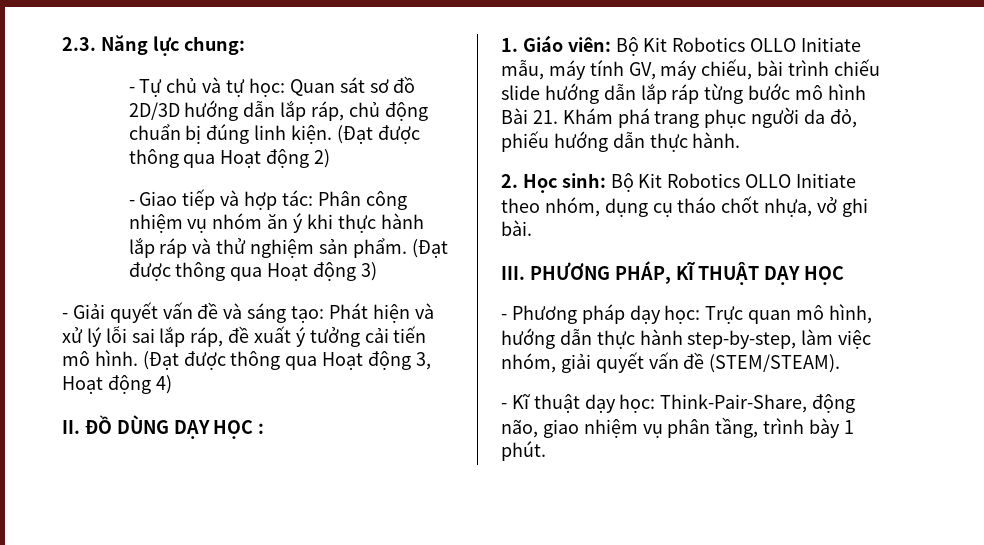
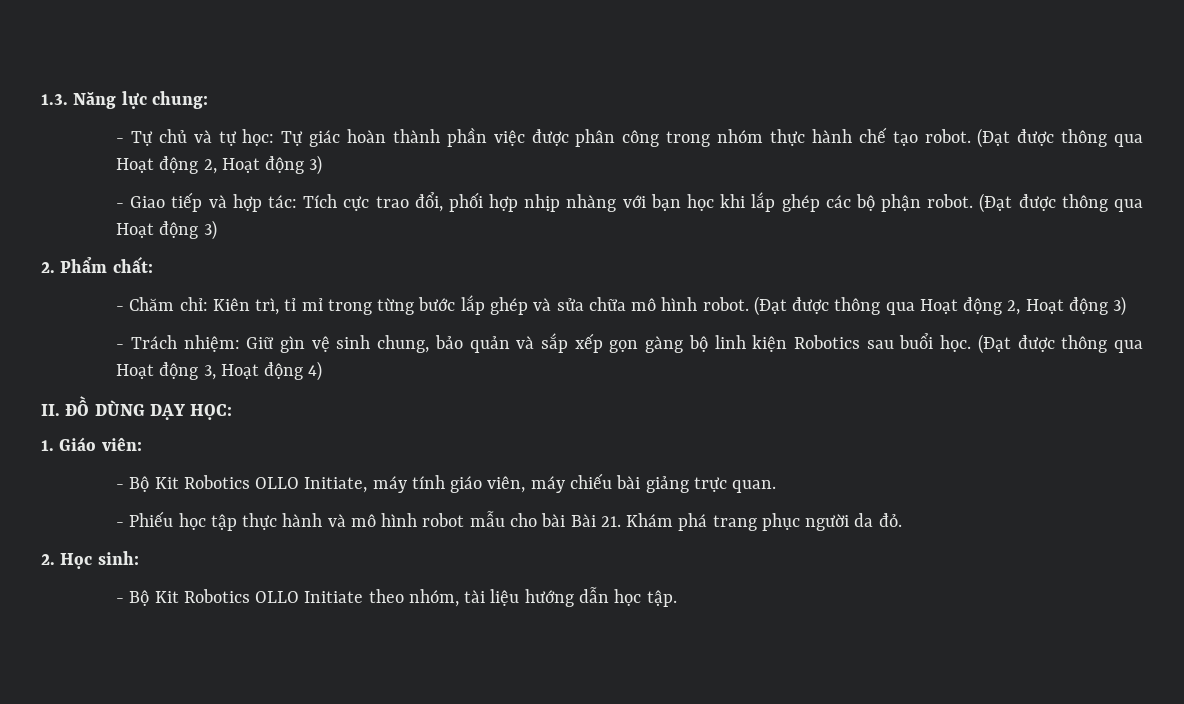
[62,37,96,51] 2.3. -> [41,94,68,105] 1.3.
[289,76,416,96] [128,100,428,121] [128,124,420,144] [128,149,331,168] Quan sát sơ đồ 2D/3D hướng dẫn lắp ráp, chủ động chuẩn bị đúng linh kiện. (Đạt được thông qua Hoạt động 2) -> [281,127,1144,148] [116,155,323,175] Tự giác hoàn thành phần việc được phân công trong nhóm thực hành chế tạo robot. (Đạt được thông qua Hoạt động 2, Hoạt động 3)
[317,191,407,210] [128,213,424,233] [128,237,407,258] Phân công nhiệm vụ nhóm ăn ý khi thực hành lắp ráp và thử nghiệm sản phẩm. -> [303,192,974,212] Tích cực trao đổi, phối hợp nhịp nhàng với bạn học khi lắp ghép các bộ phận robot.
[62,302,434,323] [62,326,427,347] [62,350,138,366] - Giải quyết vấn đề và sáng tạo: Phát hiện và xử lý lỗi sai lắp ráp, đề xuất ý tưởng cải tiến mô hình. -> [41,257,153,273] [116,295,1127,316] [116,333,972,353] 2. Phẩm chất: // - Chăm chỉ: Kiên trì, tỉ mỉ trong từng bước lắp ghép và sửa chữa mô hình robot. (Đạt được thông qua Hoạt động 2, Hoạt động 3) // - Trách nhiệm: Giữ gìn vệ sinh chung, bảo quản và sắp xếp gọn gàng bộ linh kiện Robotics sau buổi học.
[213,420,265,439] HỌC : -> [190,404,233,420] HỌC:
[615,37,862,56] [501,59,880,80] [501,83,866,104] Bộ Kit Robotics OLLO Initiate mẫu, máy tính GV, máy chiếu, bài trình chiếu slide hướng dẫn lắp ráp từng bước mô hình -> [116,473,777,493] [116,511,566,531] // - Bộ Kit Robotics OLLO Initiate, máy tính giáo viên, máy chiếu bài giảng trực quan. // - Phiếu học tập thực hành và mô hình robot mẫu cho bài
[829,108,857,128] [501,131,741,152] đỏ, phiếu hướng dẫn thực hành. -> [878,513,902,527] đỏ.
(606, 180) none -> [116,598,125,603] // -
[604,196,868,217] [501,220,532,236] [501,261,845,285] [501,304,872,324] [501,328,872,349] [501,352,841,373] [501,394,856,413] [501,417,854,438] [501,441,546,461] dụng cụ tháo chốt nhựa, vở ghi bài. // III. PHƯƠNG PHÁP, KĨ THUẬT DẠY HỌC // - Phương pháp dạy học: Trực quan mô hình, hướng dẫn thực hành step-by-step, làm việc nhóm, giải quyết vấn đề (STEM/STEAM). // - Kĩ thuật dạy học: Think-Pair-Share, động não, giao nhiệm vụ phân tầng, trình bày 1 phút. -> [464,587,677,607] tài liệu hướng dẫn học tập.

